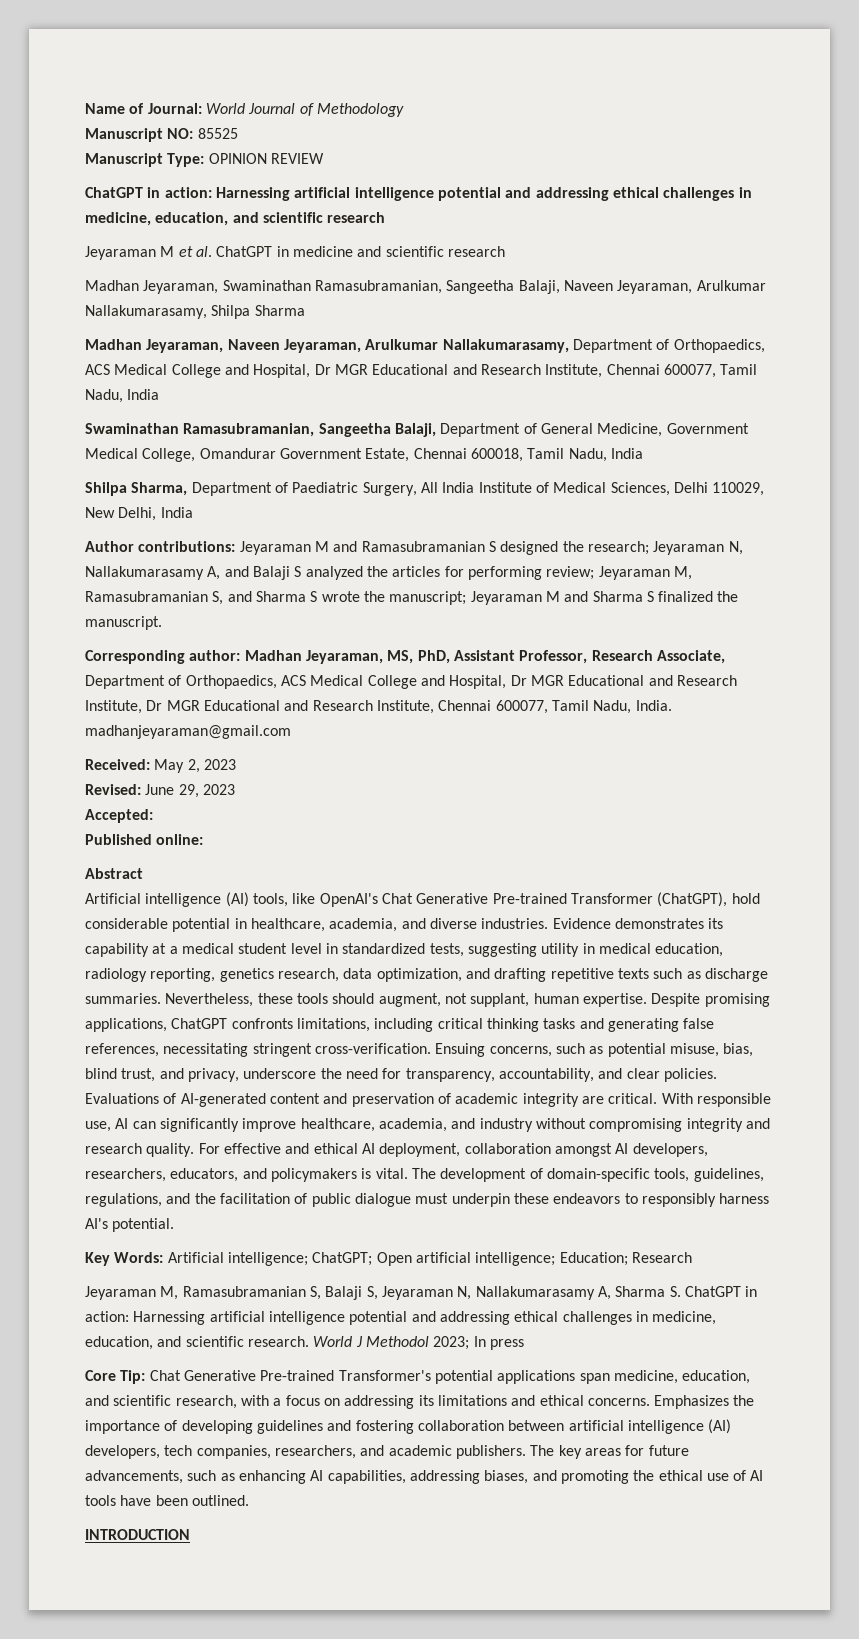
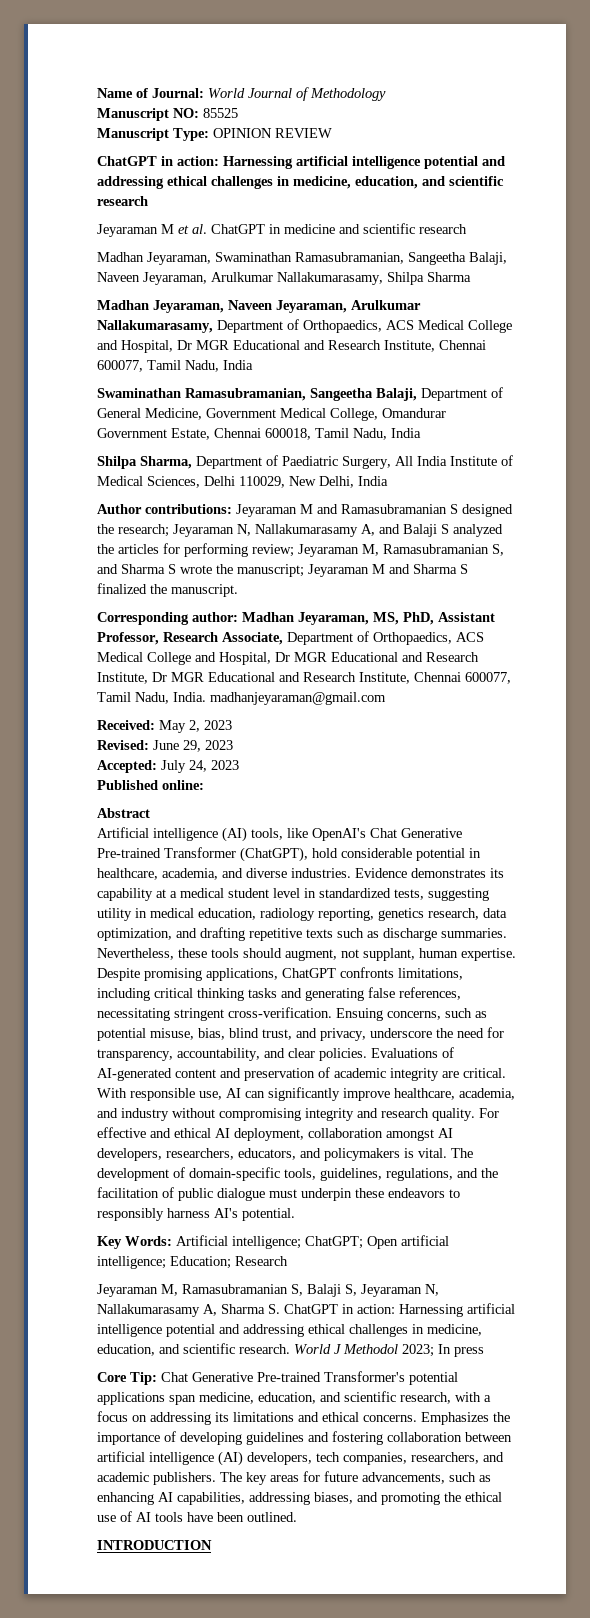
(153, 816) none -> [161,760,239,773] July 24, 2023

